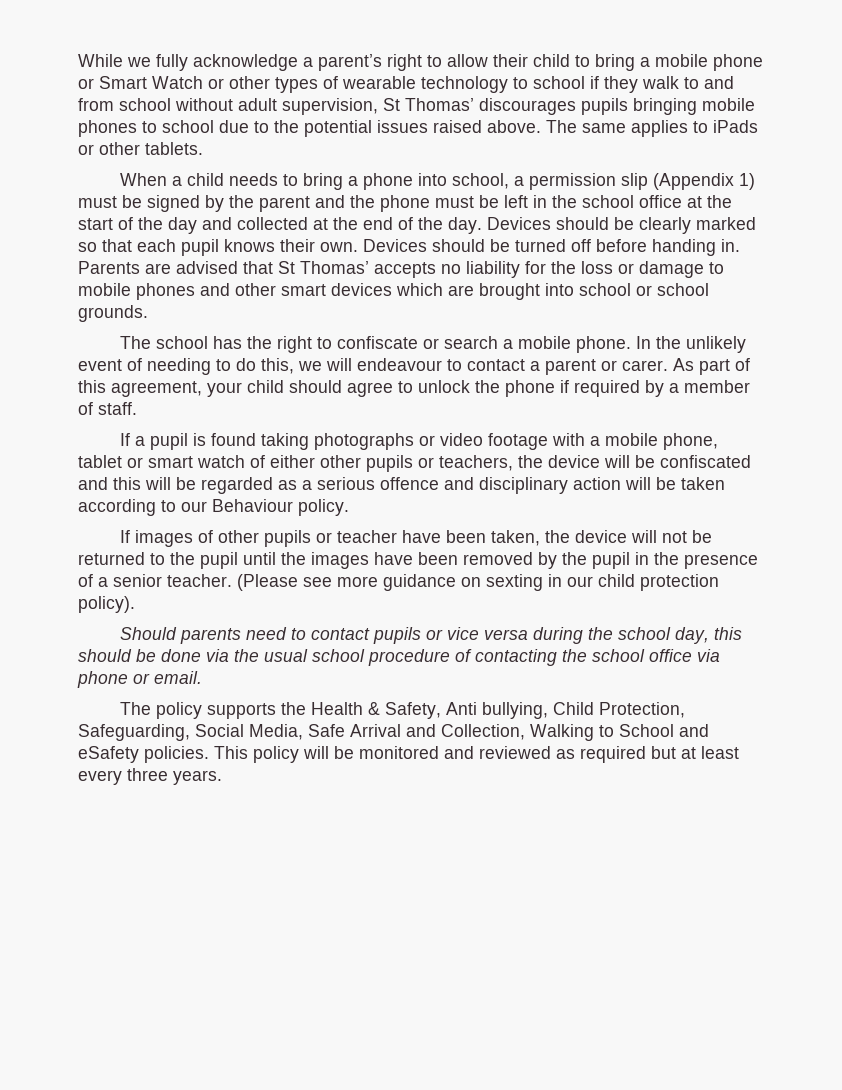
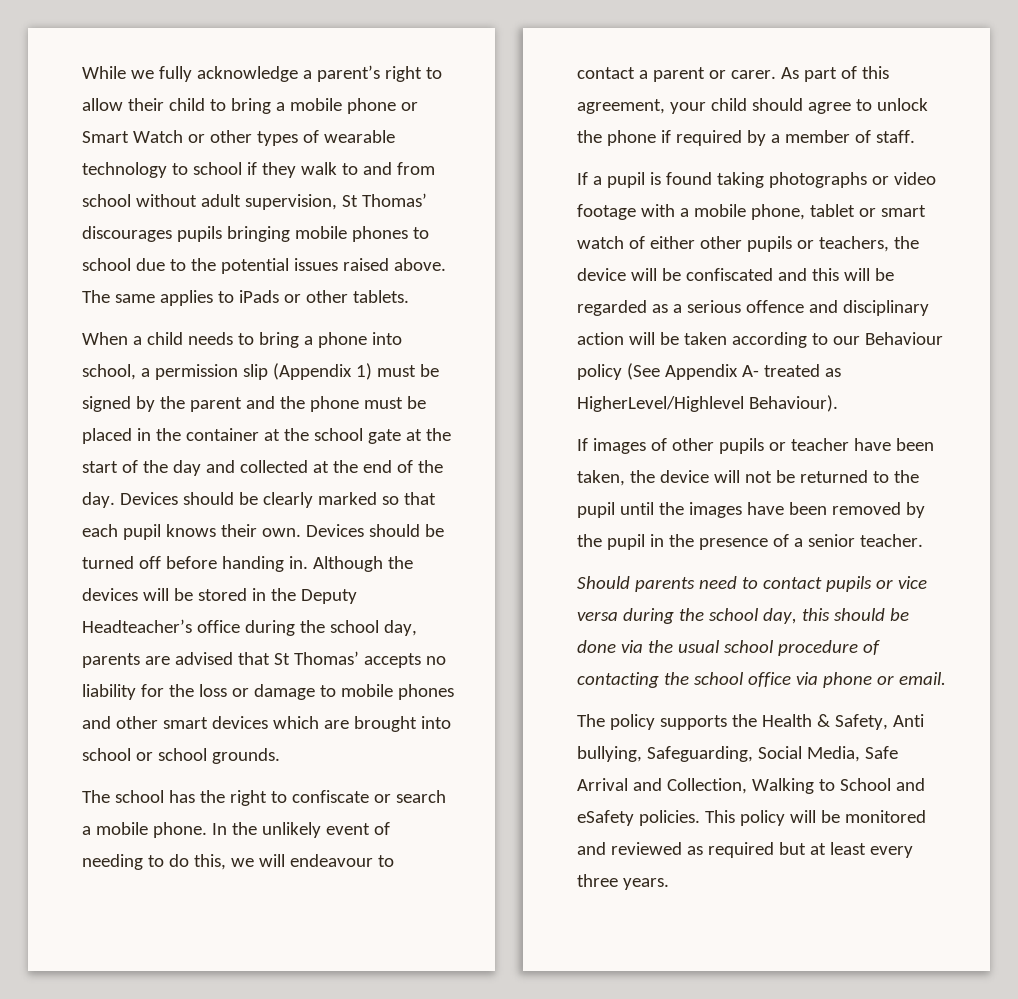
[504,195,682,208] left in the school office -> [82,428,401,444] placed in the container at the school gate
[78,261,140,274] Parents -> [312,556,413,572] [82,588,357,604] [82,619,417,636] [82,653,140,668] Although the devices will be stored in the Deputy Headteacher’s office during the school day, parents
[298,499,349,516] policy. -> [577,363,841,380] [577,395,838,412] policy (See Appendix A- treated as HigherLevel/Highlevel Behaviour).
[237,574,719,591] [78,596,135,613] (Please see more guidance on sexting in our child protection policy). -> (923, 540) none
[553,702,686,718] Child Protection, -> (642, 754) none

